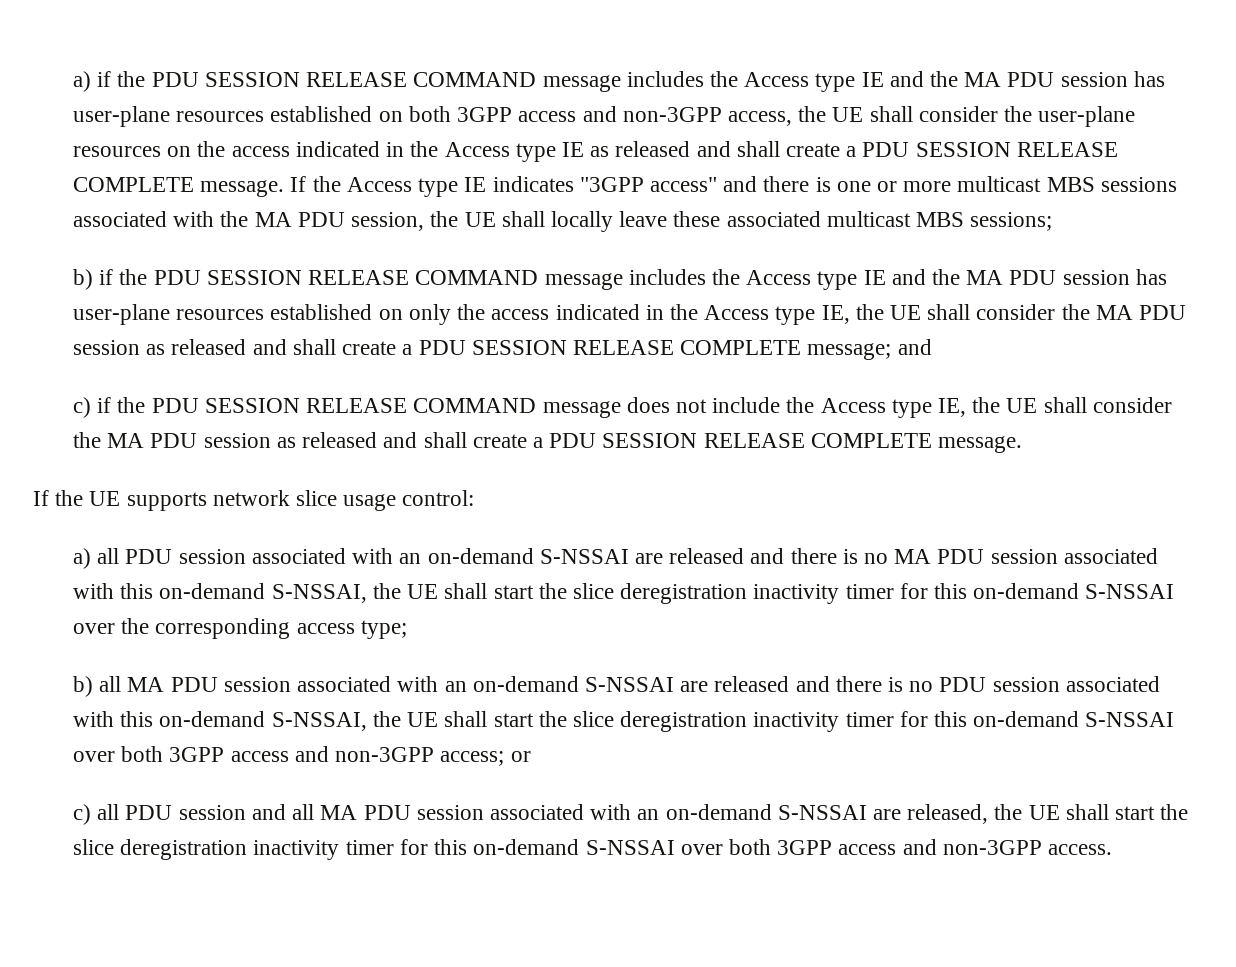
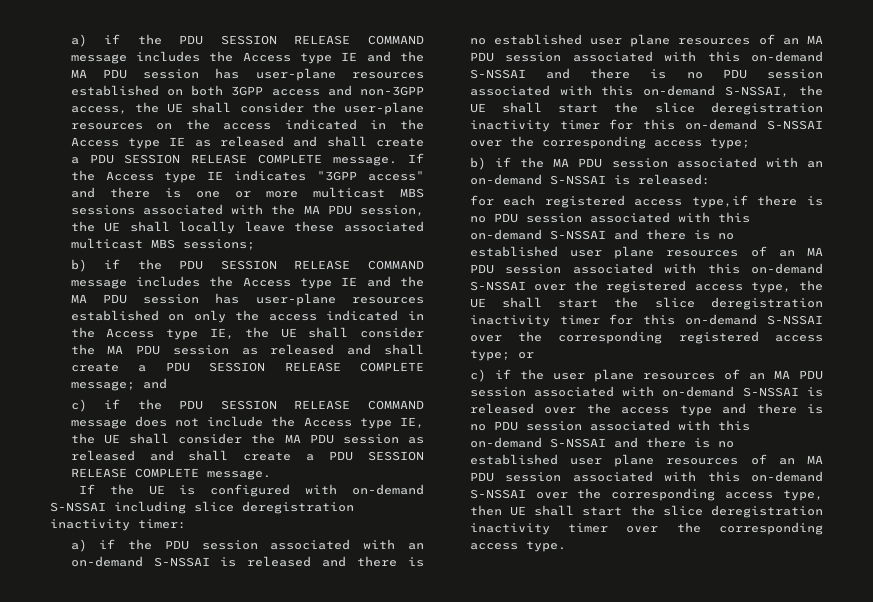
[126,490,475,511] [73,548,1158,569] [73,583,266,599] supports network slice usage control: // a) all PDU session associated with an on-demand S-NSSAI are released and there is no MA PDU session associated with this on-demand -> [179,484,424,497] [50,501,354,514] [50,519,186,531] [70,539,424,552] [70,556,424,567] [469,34,823,47] [469,51,823,62] [469,68,823,79] [469,85,716,96] is configured with on-demand S-NSSAI including slice deregistration inactivity timer: // a) if the PDU session associated with an on-demand S-NSSAI is released and there is no established user plane resources of an MA PDU session associated with this on-demand S-NSSAI and there is no PDU session associated with this on-demand
[99,676,1160,692] [73,711,367,731] all MA PDU session associated with an on-demand S-NSSAI are released and there is no PDU session associated with this on-demand S-NSSAI, -> [494,157,823,168] [469,174,710,185] [469,195,823,208] [469,212,750,223] [469,229,734,240] [469,246,823,259] [469,263,823,274] [469,280,791,293] if the MA PDU session associated with an on-demand S-NSSAI is released: // for each registered access type,if there is no PDU session associated with this on-demand S-NSSAI and there is no established user plane resources of an MA PDU session associated with this on-demand S-NSSAI over the registered access type,
[121,746,531,766] [73,804,1189,825] [73,839,1113,860] both 3GPP access and non-3GPP access; or // c) all PDU session and all MA PDU session associated with an on-demand S-NSSAI are released, the UE shall start the slice deregistration inactivity timer for this on-demand S-NSSAI over both 3GPP access and non-3GPP access. -> [517,331,823,344] [469,350,534,361] [469,369,823,382] [469,386,823,397] [469,403,823,416] [469,420,750,431] [469,437,734,448] [469,454,823,467] [469,471,823,482] [469,488,823,501] [469,505,823,518] [469,522,823,535] [469,541,566,552] the corresponding registered access type; or // c) if the user plane resources of an MA PDU session associated with on-demand S-NSSAI is released over the access type and there is no PDU session associated with this on-demand S-NSSAI and there is no established user plane resources of an MA PDU session associated with this on-demand S-NSSAI over the corresponding access type, then UE shall start the slice deregistration inactivity timer over the corresponding access type.

